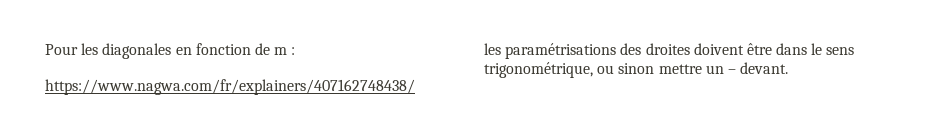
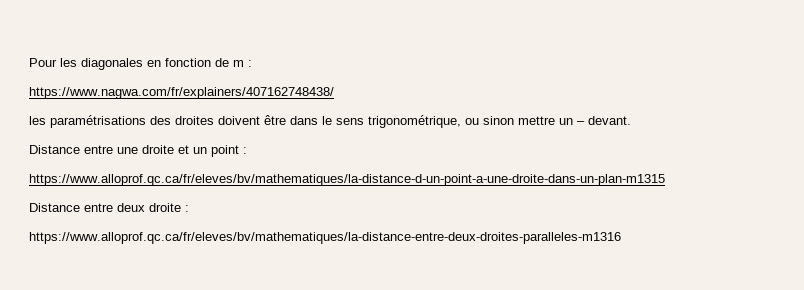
(789, 68) none -> [29,145,247,157] [29,174,665,186] [29,203,189,212] [29,232,621,244] // Distance entre une droite et un point : // https://www.alloprof.qc.ca/fr/eleves/bv/mathematiques/la-distance-d-un-point-a-une-droite-dans-un-plan-m1315 // Distance entre deux droite : // https://www.alloprof.qc.ca/fr/eleves/bv/mathematiques/la-distance-entre-deux-droites-paralleles-m1316

